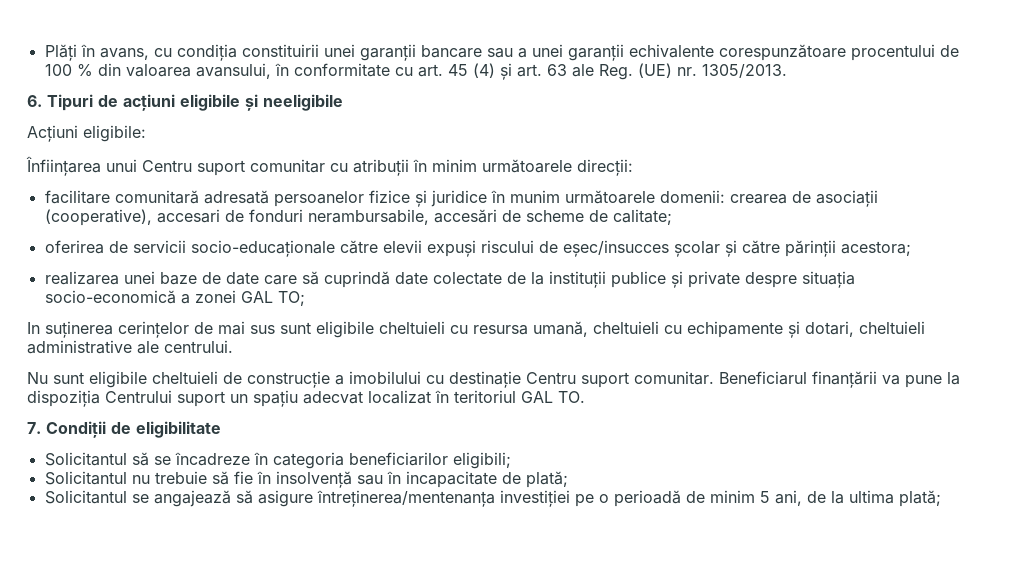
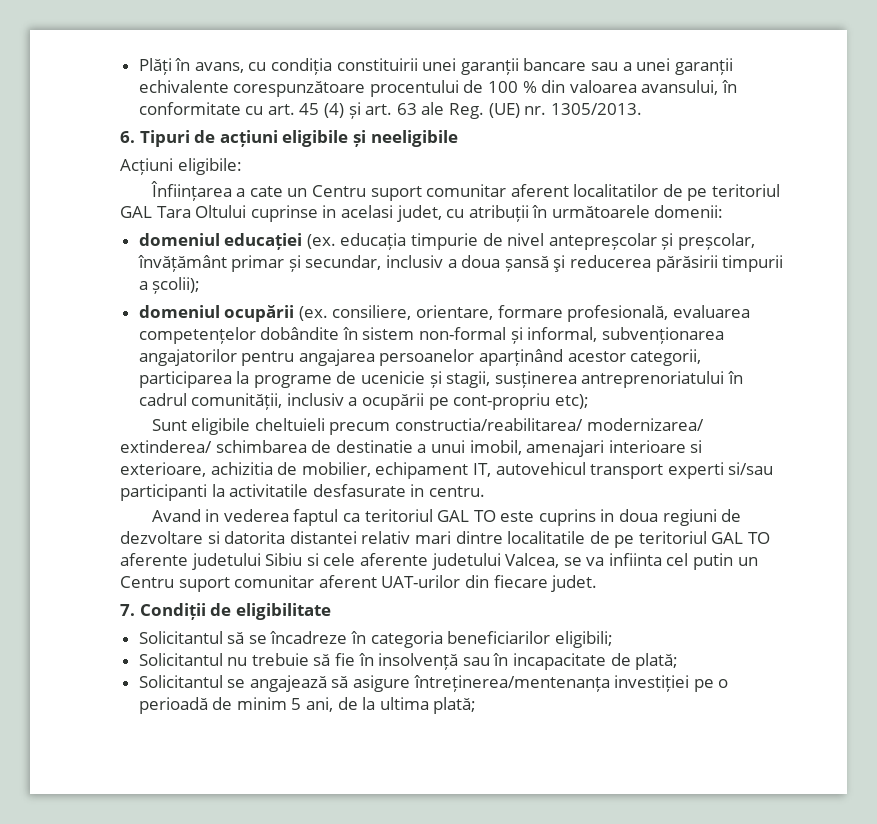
[106,159,633,176] [44,190,878,207] [44,209,672,226] [44,240,911,257] [44,271,855,288] [44,290,305,306] [27,321,925,338] [27,340,233,354] [27,371,960,388] [27,390,585,407] unui Centru suport comunitar cu atribuții în minim următoarele direcții: // facilitare comunitară adresată persoanelor fizice și juridice în munim următoarele domenii: crearea de asociații (cooperative), accesari de fonduri nerambursabile, accesări de scheme de calitate; // oferirea de servicii socio-educaționale către elevii expuși riscului de eșec/insucces școlar și către părinții acestora; // realizarea unei baze de date care să cuprindă date colectate de la instituții publice și private despre situația socio-economică a zonei GAL TO; // In suținerea cerințelor de mai sus sunt eligibile cheltuieli cu resursa umană, cheltuieli cu echipamente și dotari, cheltuieli administrative ale centrului. // Nu sunt eligibile cheltuieli de construcție a imobilului cu destinație Centru suport comunitar. Beneficiarul finanțării va pune la dispoziția Centrului suport un spațiu adecvat localizat în teritoriul GAL TO. -> [236,184,781,201] [120,205,724,222] [138,233,756,250] [137,255,784,272] [138,277,201,294] [138,305,750,322] [138,327,724,344] [138,349,702,366] [138,371,744,388] [138,393,589,410] [151,418,704,435] [120,440,703,457] [120,462,774,479] [120,484,485,501] [151,509,742,526] [120,531,771,548] [120,553,758,570] [120,575,598,592] a cate un Centru suport comunitar aferent localitatilor de pe teritoriul GAL Tara Oltului cuprinse in acelasi judet, cu atribuții în următoarele domenii: // domeniul educației (ex. educația timpurie de nivel antepreșcolar și preșcolar, învățământ primar și secundar, inclusiv a doua șansă şi reducerea părăsirii timpurii a școlii); // domeniul ocupării (ex. consiliere, orientare, formare profesională, evaluarea competențelor dobândite în sistem non-formal și informal, subvenționarea angajatorilor pentru angajarea persoanelor aparținând acestor categorii, participarea la programe de ucenicie și stagii, susținerea antreprenoriatului în cadrul comunității, inclusiv a ocupării pe cont-propriu etc); // Sunt eligibile cheltuieli precum constructia/reabilitarea/ modernizarea/ extinderea/ schimbarea de destinatie a unui imobil, amenajari interioare si exterioare, achizitia de mobilier, echipament IT, autovehicul transport experti si/sau participanti la activitatile desfasurate in centru. // Avand in vederea faptul ca teritoriul GAL TO este cuprins in doua regiuni de dezvoltare si datorita distantei relativ mari dintre localitatile de pe teritoriul GAL TO aferente judetului Sibiu si cele aferente judetului Valcea, se va infiinta cel putin un Centru suport comunitar aferent UAT-urilor din fiecare judet.

